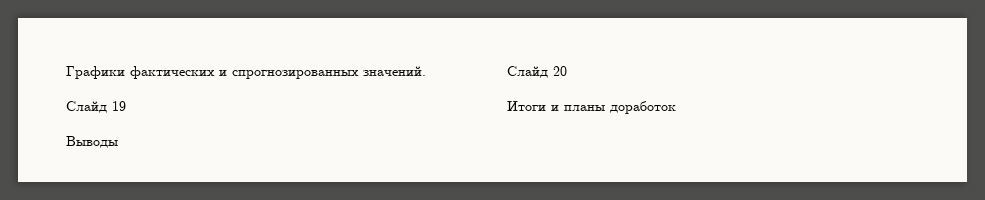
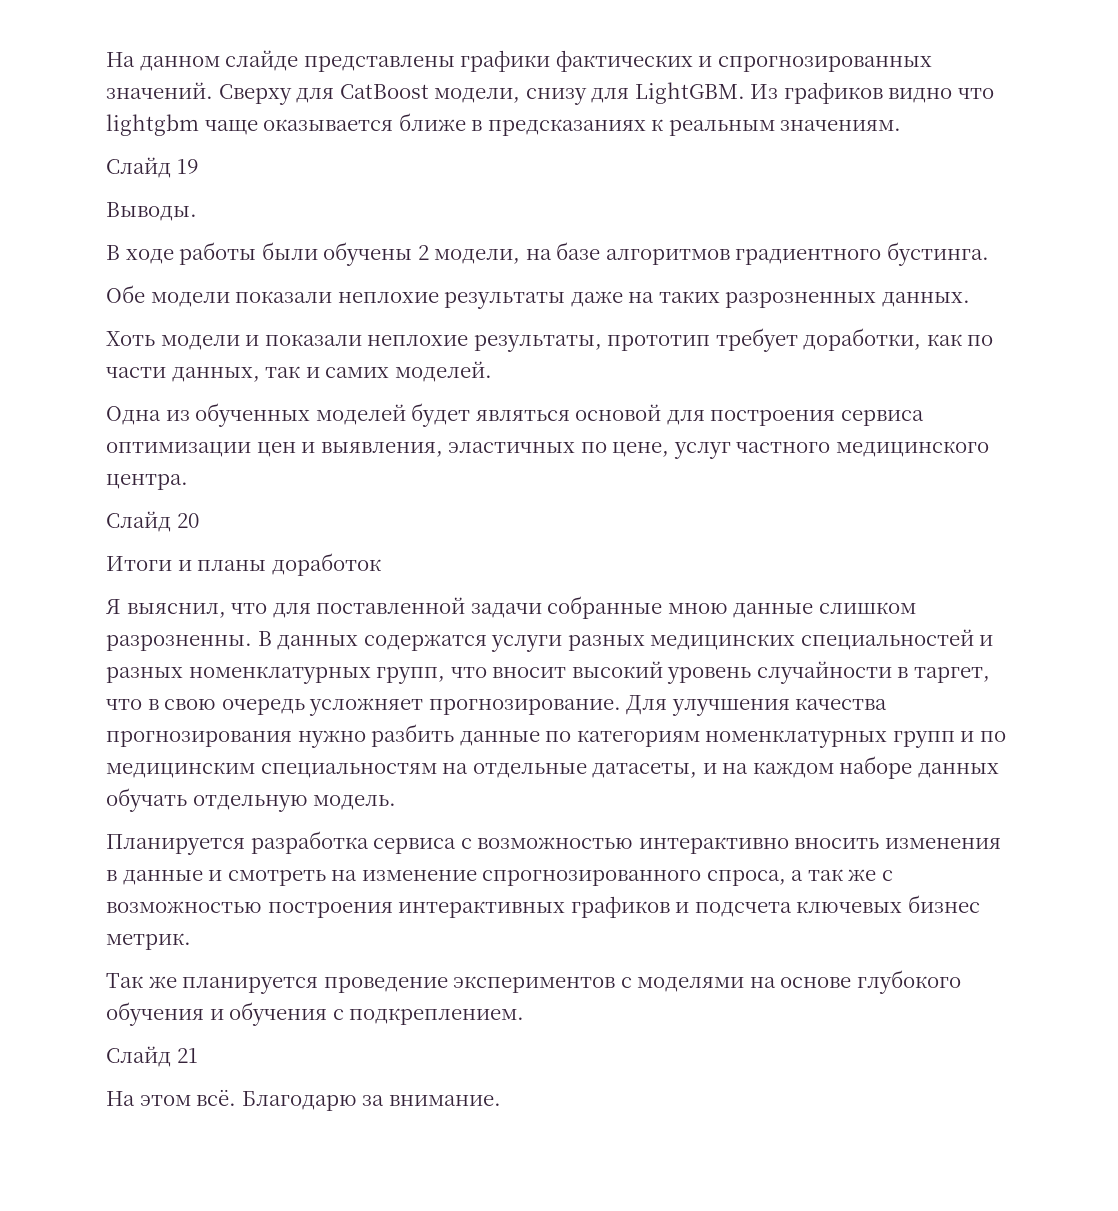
[66,66,125,79] Графики -> [106,50,551,72] На данном слайде представлены графики
[66,101,126,113] [66,136,118,148] // Слайд 19 // Выводы -> [218,82,994,105] [106,113,902,136] [106,157,199,178] [106,202,197,221] [106,242,989,266] [106,285,970,309] [106,328,994,352] [106,361,492,382] [106,403,924,427] [106,441,989,459] [106,474,188,490] Сверху для CatBoost модели, снизу для LightGBM. Из графиков видно что lightgbm чаще оказывается ближе в предсказаниях к реальным значениям. // Слайд 19 // Выводы. // В ходе работы были обучены 2 модели, на базе алгоритмов градиентного бустинга. // Обе модели показали неплохие результаты даже на таких разрозненных данных. // Хоть модели и показали неплохие результаты, прототип требует доработки, как по части данных, так и самих моделей. // Одна из обученных моделей будет являться основой для построения сервиса оптимизации цен и выявления, эластичных по цене, услуг частного медицинского центра.
(676, 107) none -> [106,596,916,619] [106,629,994,652] [106,661,990,684] [106,695,888,716] [106,724,1006,748] [106,756,999,779] [106,788,397,812] [106,831,1001,855] [106,869,893,886] [106,895,980,918] [106,933,191,950] [106,970,961,994] [106,1002,525,1026] [106,1046,198,1067] [106,1089,501,1111] // Я выяснил, что для поставленной задачи собранные мною данные слишком разрозненны. В данных содержатся услуги разных медицинских специальностей и разных номенклатурных групп, что вносит высокий уровень случайности в таргет, что в свою очередь усложняет прогнозирование. Для улучшения качества прогнозирования нужно разбить данные по категориям номенклатурных групп и по медицинским специальностям на отдельные датасеты, и на каждом наборе данных обучать отдельную модель. // Планируется разработка сервиса с возможностью интерактивно вносить изменения в данные и смотреть на изменение спрогнозированного спроса, а так же с возможностью построения интерактивных графиков и подсчета ключевых бизнес метрик. // Так же планируется проведение экспериментов с моделями на основе глубокого обучения и обучения с подкреплением. // Слайд 21 // На этом всё. Благодарю за внимание.

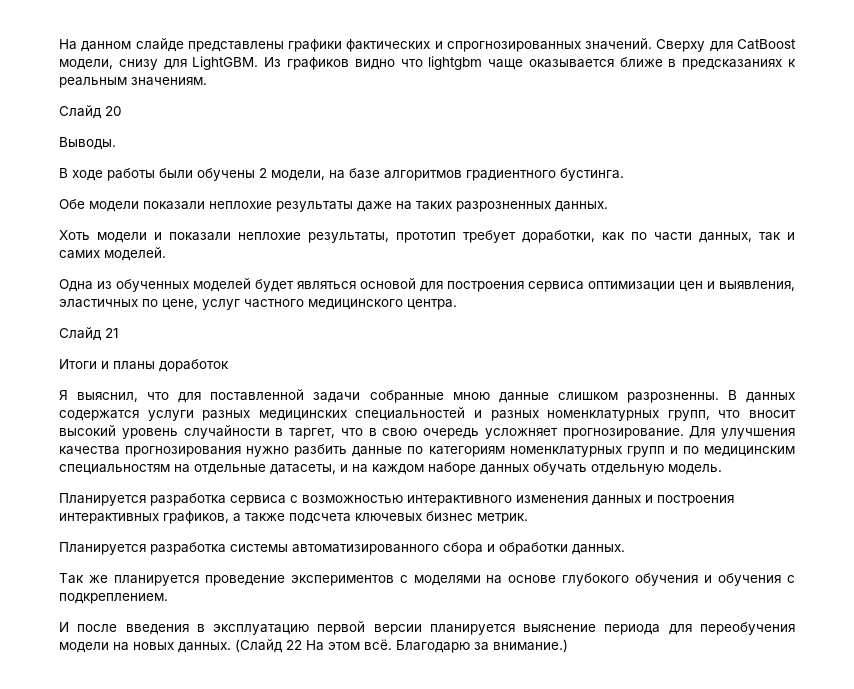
[176,159,199,174] 19 -> [105,106,122,116] 20
[176,513,199,528] 20 -> [105,328,118,338] 21
[638,837,1001,854] [106,869,893,886] [106,895,980,918] [106,933,191,950] интерактивно вносить изменения в данные и смотреть на изменение спрогнозированного спроса, а так же с возможностью построения интерактивных графиков и подсчета ключевых бизнес метрик. -> [407,495,734,506] [59,511,528,524] [59,542,625,555] интерактивного изменения данных и построения интерактивных графиков, а также подсчета ключевых бизнес метрик. // Планируется разработка системы автоматизированного сбора и обработки данных.
[106,1046,198,1067] Слайд 21 // -> [59,621,795,635] [59,639,302,653] И после введения в эксплуатацию первой версии планируется выяснение периода для переобучения модели на новых данных. (Слайд 22
[388,1095,501,1106] внимание. -> [493,639,568,652] внимание.)

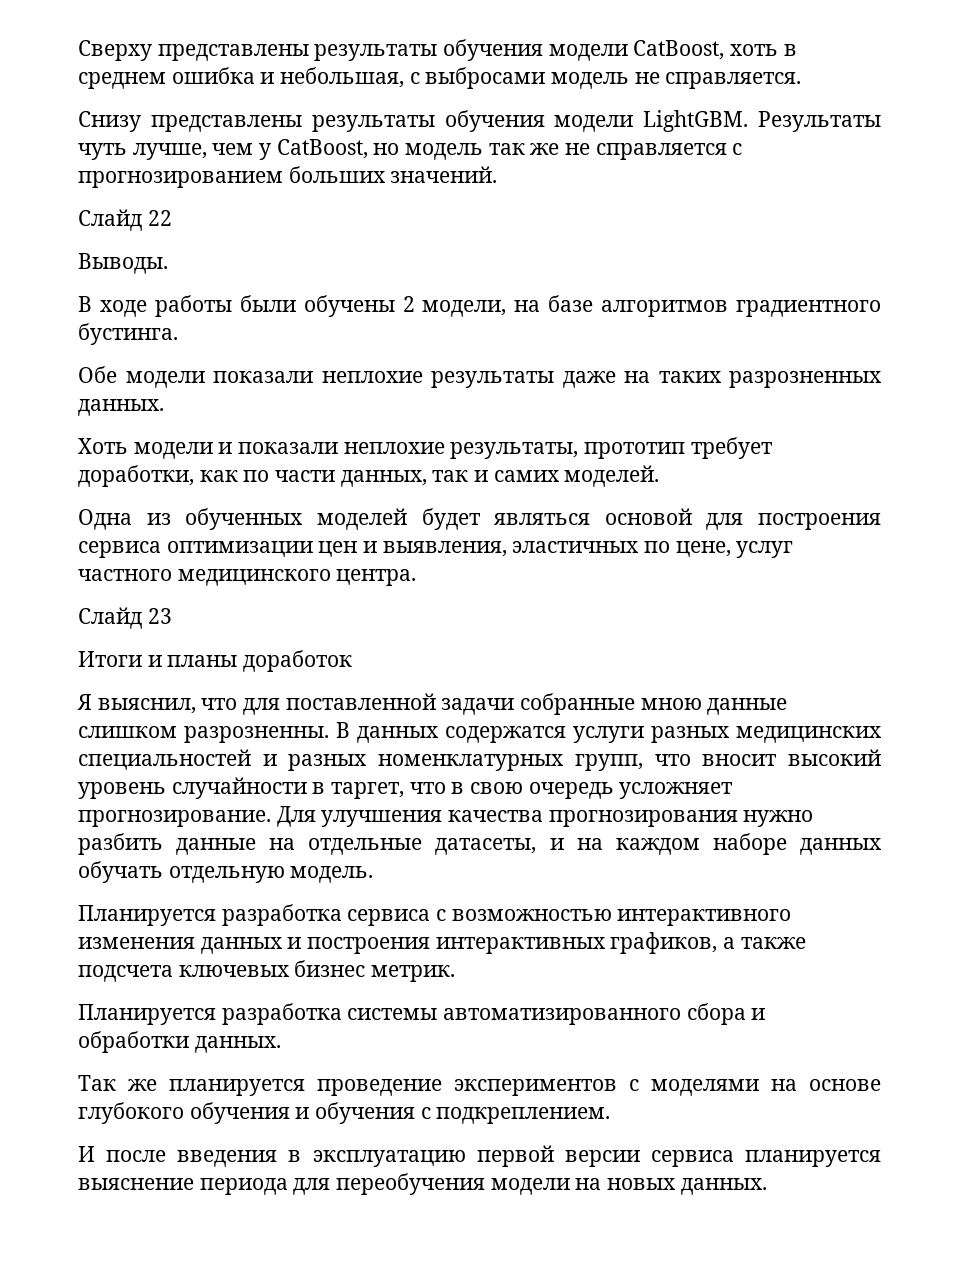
[59,38,796,52] [59,56,797,70] [59,77,207,88] [59,105,122,119] На данном слайде представлены графики фактических и спрогнозированных значений. Сверху для CatBoost модели, снизу для LightGBM. Из графиков видно что lightgbm чаще оказывается ближе в предсказаниях к реальным значениям. // Слайд 20 -> [78,39,797,61] [78,67,802,89] [78,110,881,132] [78,139,743,160] [78,166,498,188] [78,209,172,231] Сверху представлены результаты обучения модели CatBoost, хоть в среднем ошибка и небольшая, с выбросами модель не справляется. // Снизу представлены результаты обучения модели LightGBM. Результаты чуть лучше, чем у CatBoost, но модель так же не справляется с прогнозированием больших значений. // Слайд 22
[105,328,118,338] 21 -> [147,608,172,624] 23
[407,446,795,457] [59,464,170,475] по категориям номенклатурных групп и по медицинским специальностям -> (257, 846) none
(422, 629) none -> [650,1150,734,1167] сервиса
[235,639,568,653] (Слайд 22 На этом всё. Благодарю за внимание.) -> (767, 1186) none

